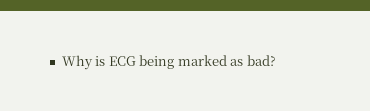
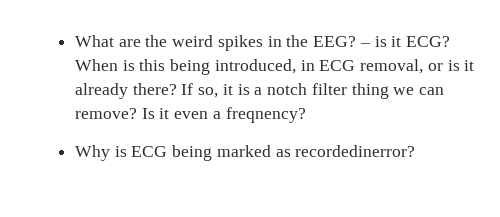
(61, 62) none -> [75,35,450,51] [75,59,475,75] [75,83,444,99] [75,107,306,123] What are the weird spikes in the EEG? – is it ECG? When is this being introduced, in ECG removal, or is it already there? If so, it is a notch filter thing we can remove? Is it even a freqnency? //
[246,55,276,66] bad? -> [295,145,416,157] recordedinerror?

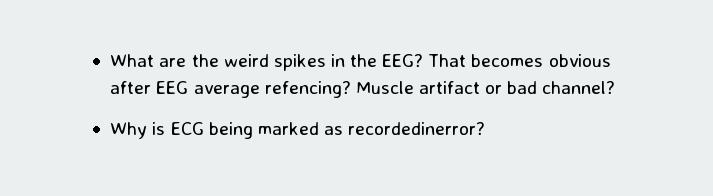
[359,36,450,47] [75,59,475,75] [75,83,444,99] [75,107,306,123] – is it ECG? When is this being introduced, in ECG removal, or is it already there? If so, it is a notch filter thing we can remove? Is it even a freqnency? -> [428,54,611,67] [110,81,616,98] That becomes obvious after EEG average refencing? Muscle artifact or bad channel?

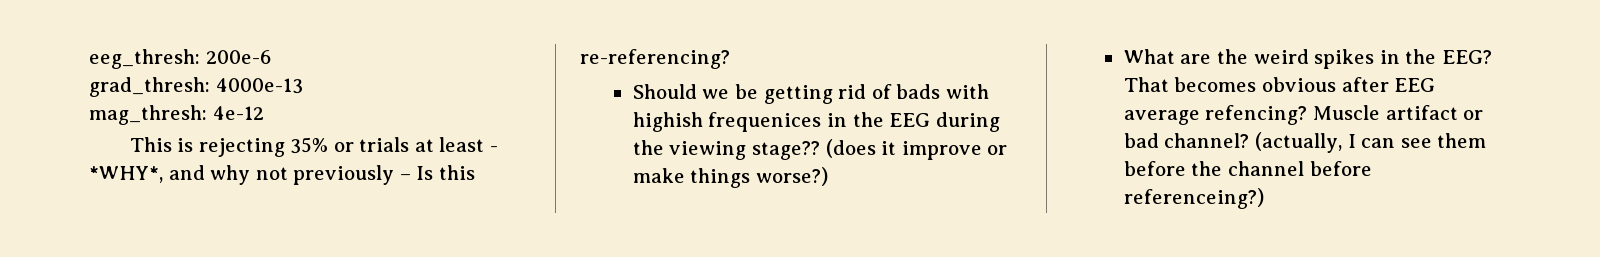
(110, 60) none -> [89,49,271,69] [89,77,303,97] [89,105,264,125] [129,137,499,157] [89,165,475,185] [580,49,730,69] [632,84,989,104] [632,112,1000,132] [632,139,1008,160] [632,167,828,188] eeg_thresh: 200e-6 // grad_thresh: 4000e-13 // mag_thresh: 4e-12 // This is rejecting 35% or trials at least - *WHY*, and why not previously – Is this re-referencing? // Should we be getting rid of bads with highish frequenices in the EEG during the viewing stage?? (does it improve or make things worse?) //
[110,122,486,139] // Why is ECG being marked as recordedinerror? -> [1254,132,1487,153] [1123,161,1372,176] [1123,188,1264,209] (actually, I can see them before the channel before referenceing?)

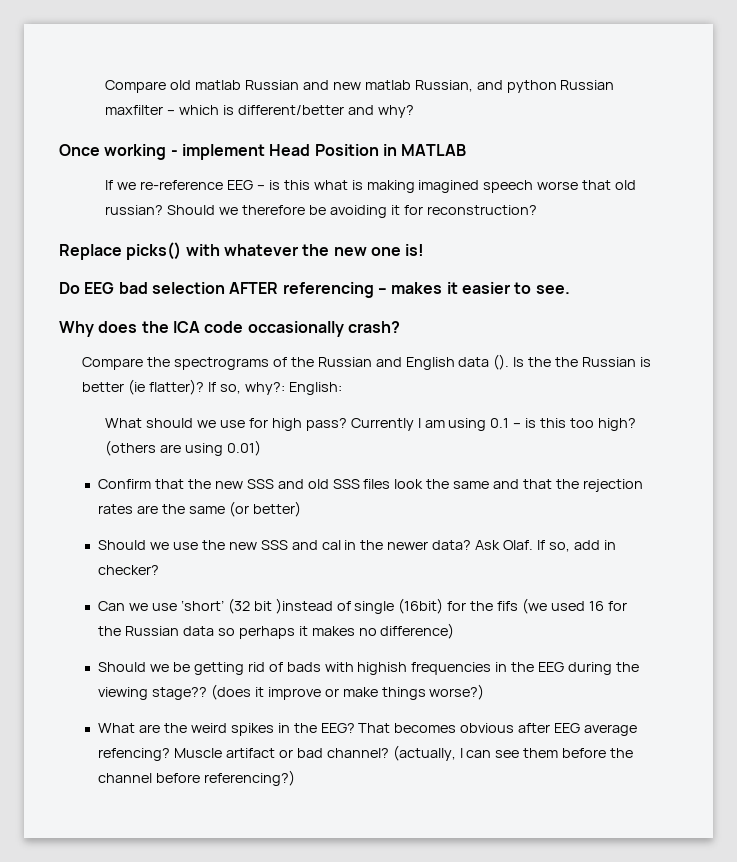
[89,49,271,69] [89,77,303,97] [89,105,264,125] [129,137,499,157] [89,165,475,185] [580,49,730,69] eeg_thresh: 200e-6 // grad_thresh: 4000e-13 // mag_thresh: 4e-12 // This is rejecting 35% or trials at least - *WHY*, and why not previously – Is this re-referencing? -> [105,80,615,93] [105,105,414,118] [59,144,467,160] [105,180,637,193] [105,205,537,218] [59,242,425,260] [59,282,570,298] [59,321,400,337] [82,354,651,370] [82,379,342,395] [105,418,636,431] [105,440,262,456] [98,479,643,492] [98,501,301,517] [98,540,616,552] [98,565,160,575] [98,598,627,614] [98,623,455,639] Compare old matlab Russian and new matlab Russian, and python Russian maxfilter – which is different/better and why? // Once working - implement Head Position in MATLAB // If we re-reference EEG – is this what is making imagined speech worse that old russian? Should we therefore be avoiding it for reconstruction? // Replace picks() with whatever the new one is! // Do EEG bad selection AFTER referencing – makes it easier to see. // Why does the ICA code occasionally crash? // Compare the spectrograms of the Russian and English data (). Is the the Russian is better (ie flatter)? If so, why?: English: // What should we use for high pass? Currently I am using 0.1 – is this too high? (others are using 0.01) // Confirm that the new SSS and old SSS files look the same and that the rejection rates are the same (or better) // Should we use the new SSS and cal in the newer data? Ask Olaf. If so, add in checker? // Can we use ‘short’ (32 bit )instead of single (16bit) for the fifs (we used 16 for the Russian data so perhaps it makes no difference)
[708,112,822,132] frequenices -> [411,662,492,675] frequencies
[1123,188,1264,209] referenceing?) -> [203,770,295,786] referencing?)

